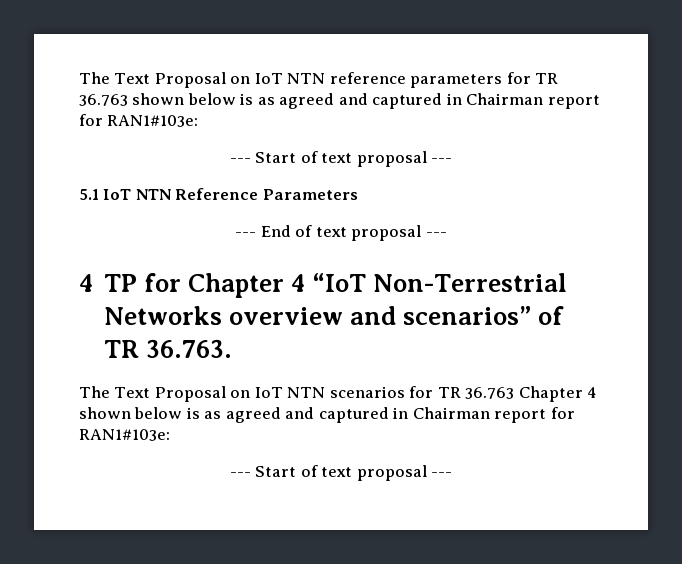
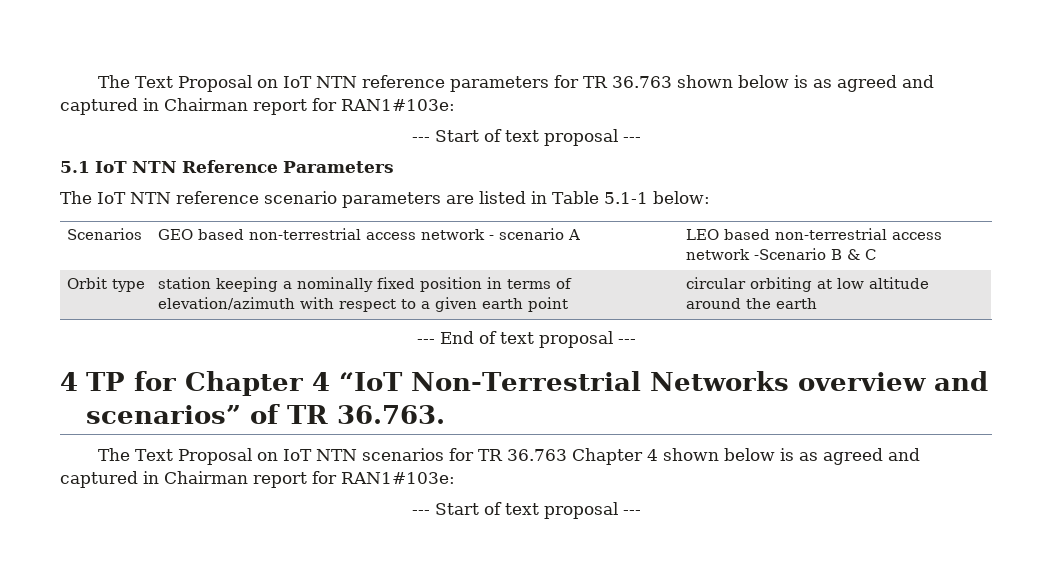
(358, 194) none -> [60,191,710,208] [66,228,142,240] [157,228,580,240] [685,228,942,240] [685,248,876,260] [66,277,145,292] [157,277,572,292] [157,297,568,312] [685,277,929,292] [685,298,817,309] // The IoT NTN reference scenario parameters are listed in Table 5.1-1 below: // Scenarios | GEO based non-terrestrial access network - scenario A | LEO based non-terrestrial access network -Scenario B & C // Orbit type | station keeping a nominally fixed position in terms of elevation/azimuth with respect to a given earth point | circular orbiting at low altitude around the earth

